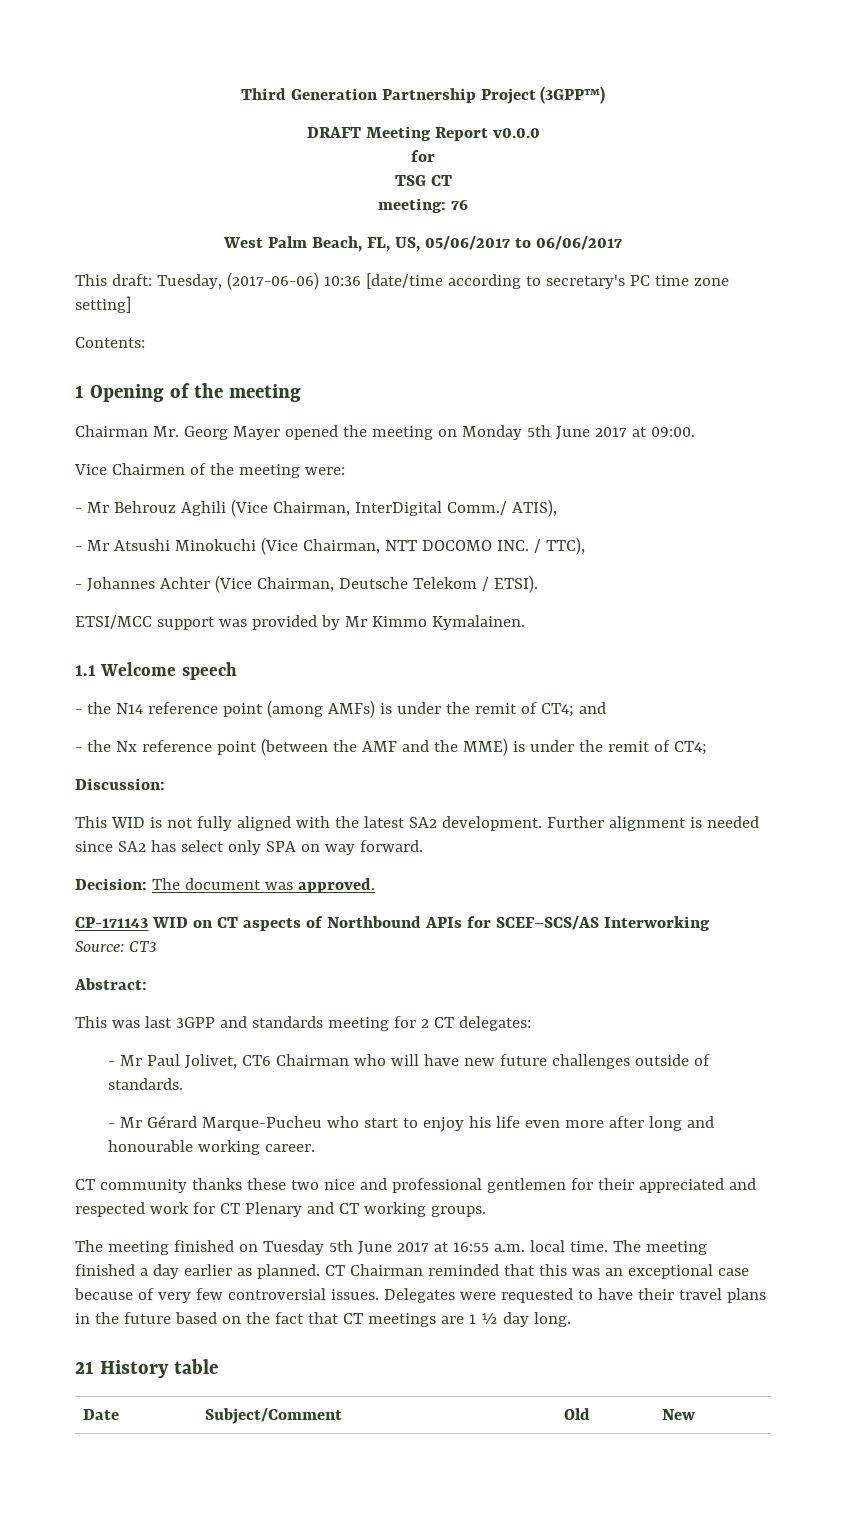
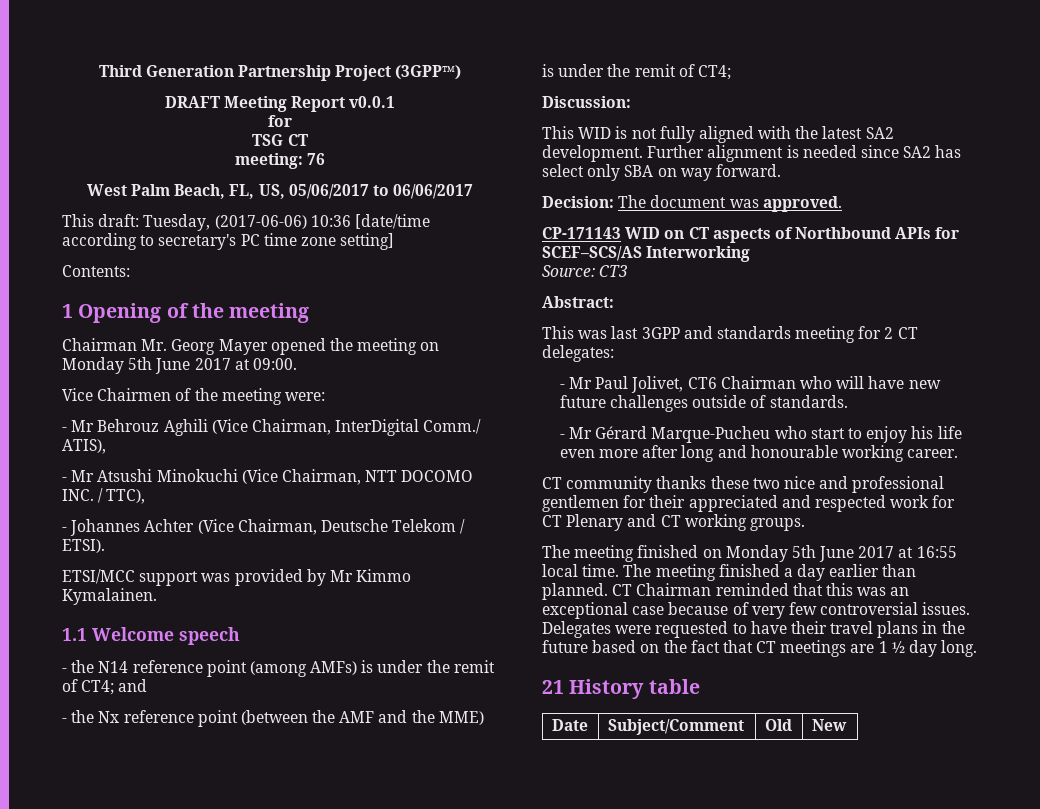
[492,128,540,138] v0.0.0 -> [349,96,396,108] v0.0.1
[265,841,296,852] SPA -> [624,165,654,177] SBA
[262,1240,324,1255] Tuesday -> [725,545,788,562] Monday
[493,1244,525,1252] a.m. -> (957, 552) none
[236,1268,252,1276] as -> [882,564,917,577] than

